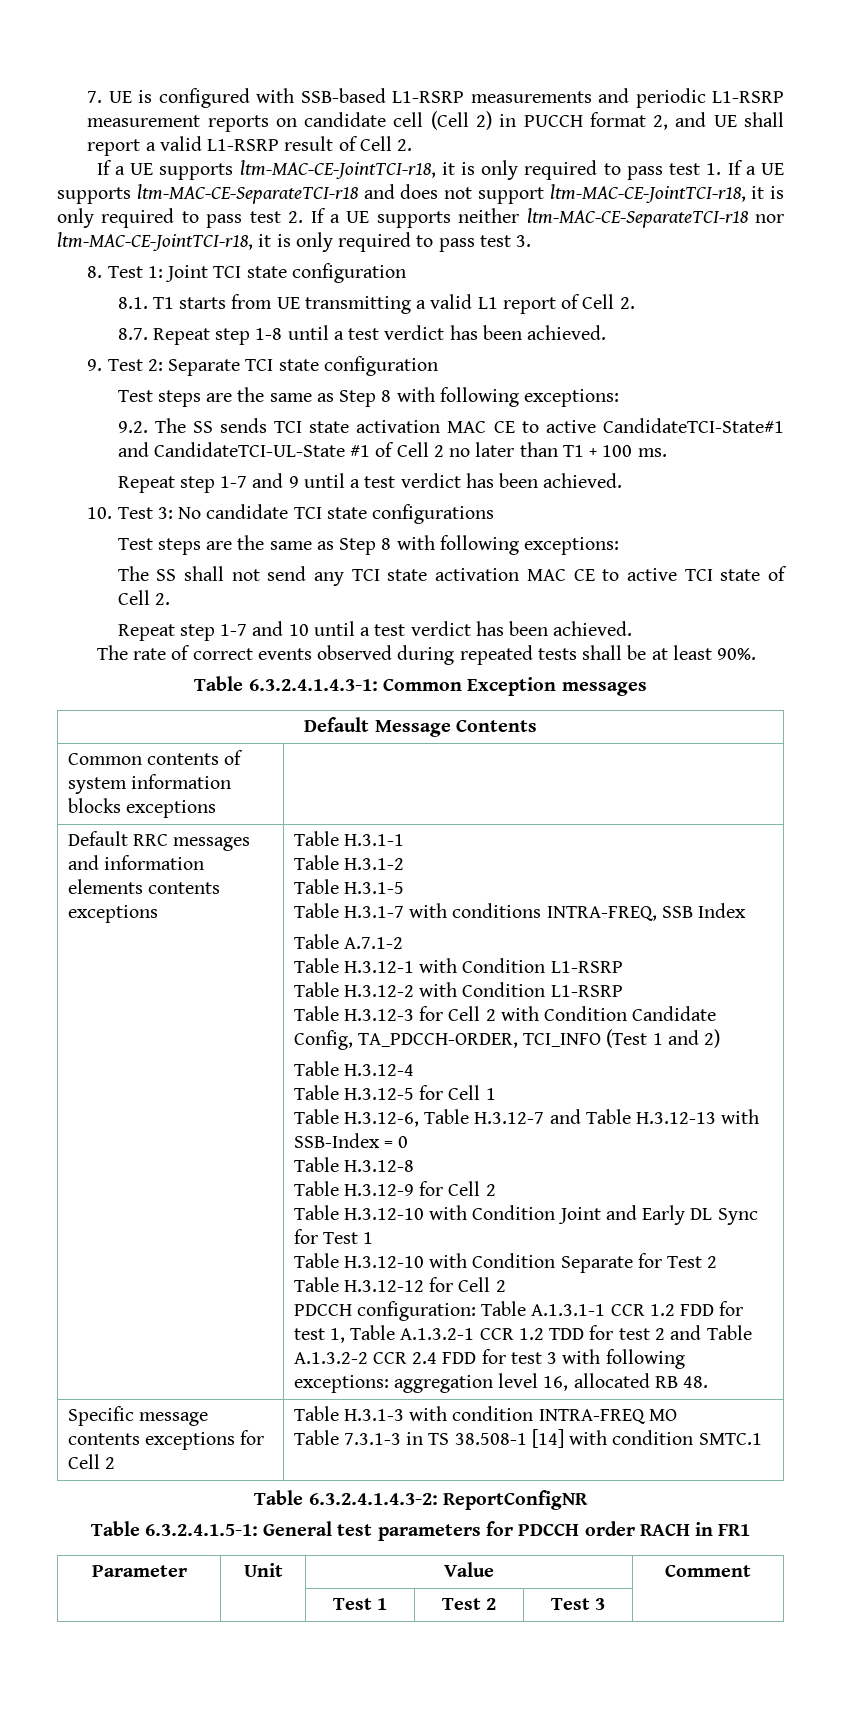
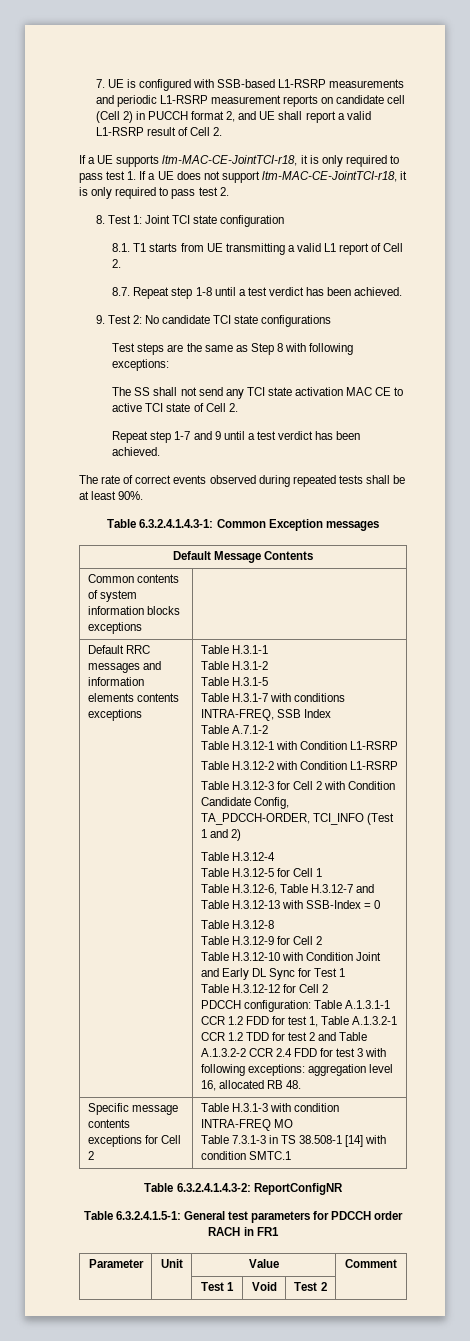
[57,184,395,204] supports ltm-MAC-CE-SeparateTCI-r18 and -> (174, 175) none
[310,208,785,228] [57,232,532,252] If a UE supports neither ltm-MAC-CE-SeparateTCI-r18 nor ltm-MAC-CE-JointTCI-r18, it is only required to pass test 3. -> (229, 191) none
[168,356,438,376] [117,387,620,407] [117,418,785,433] [117,442,667,457] [117,473,623,493] [87,507,173,519] Separate TCI state configuration // Test steps are the same as Step 8 with following exceptions: // 9.2. The SS sends TCI state activation MAC CE to active CandidateTCI-State#1 and CandidateTCI-UL-State #1 of Cell 2 no later than T1 + 100 ms. // Repeat step 1-7 and 9 until a test verdict has been achieved. // 10. Test 3: -> (142, 319) none
[288,624,309,636] 10 -> [214,431,221,440] 9
[293,1253,718,1273] // Table H.3.12-10 with Condition Separate for Test 2 -> (346, 972) none
[441,1598,497,1610] [550,1598,606,1610] | Test 2 | Test 3 -> [251,1282,277,1291] [294,1282,327,1291] | Void | Test 2

